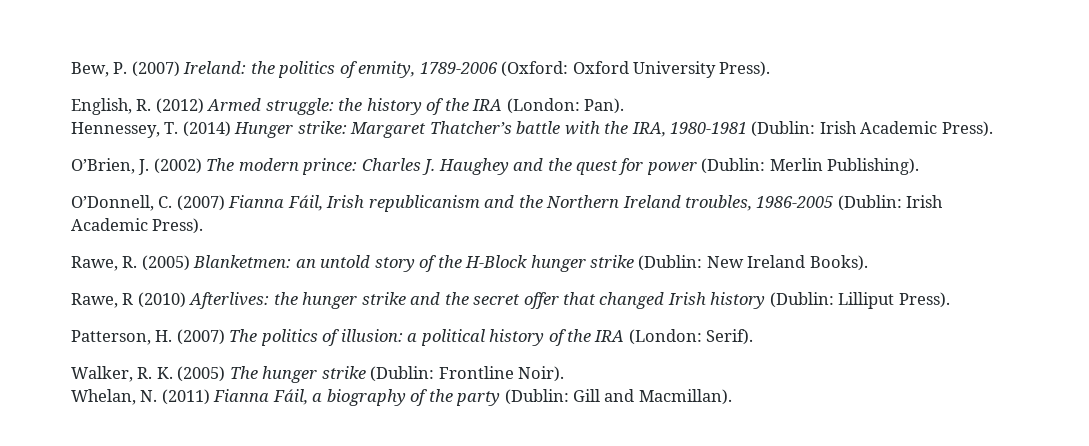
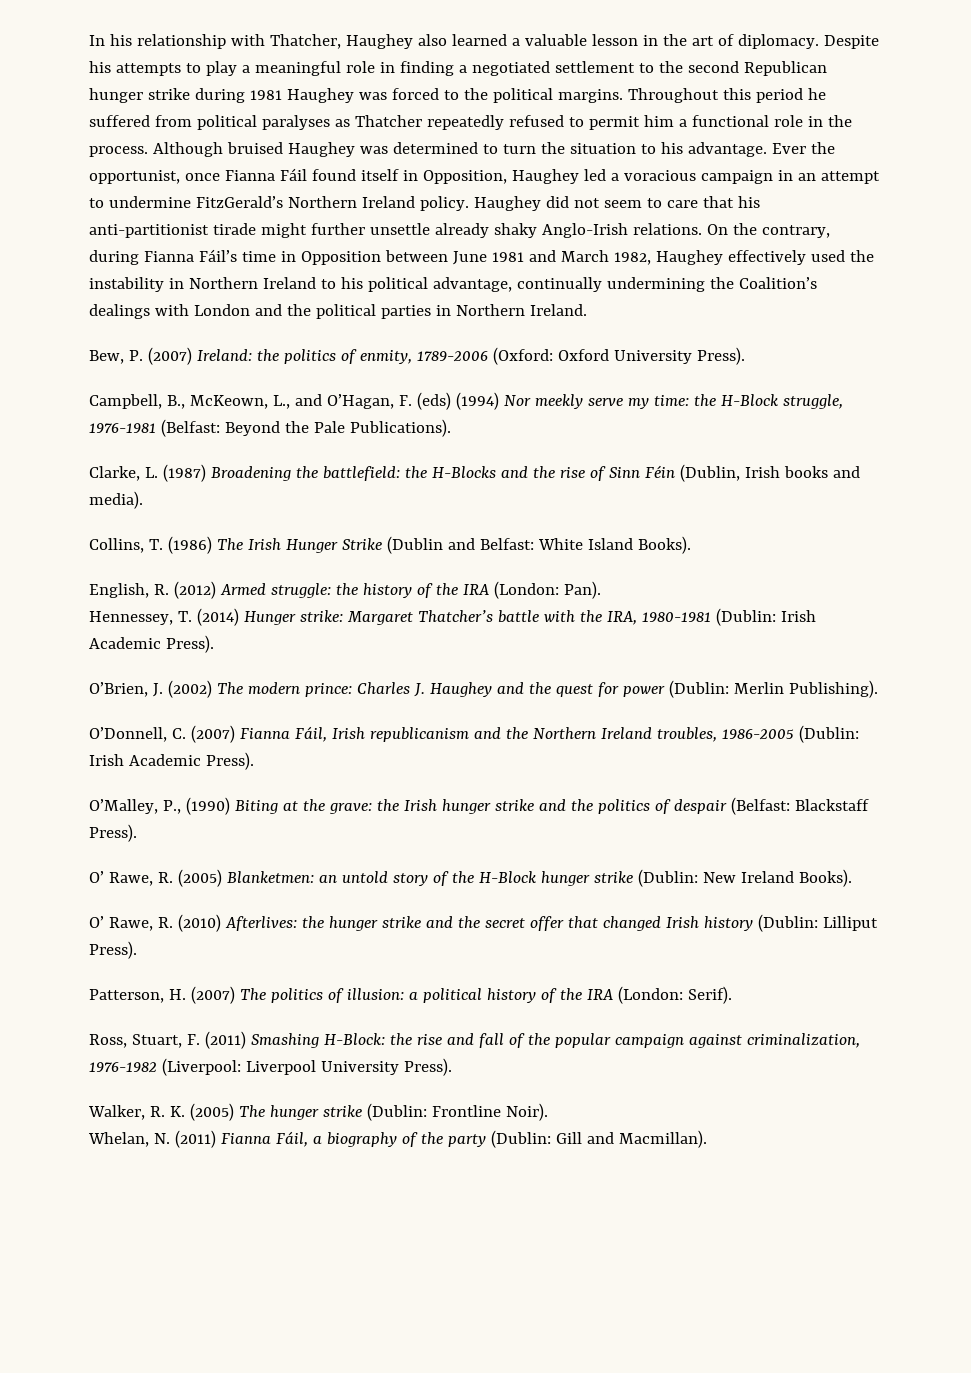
(71, 69) none -> [89,34,879,49] [89,61,827,76] [89,88,826,103] [89,115,852,130] [89,142,835,157] [89,168,880,184] [89,196,760,211] [89,223,830,238] [89,249,874,265] [89,277,817,292] [89,304,587,319] In his relationship with Thatcher, Haughey also learned a valuable lesson in the art of diplomacy. Despite his attempts to play a meaningful role in finding a negotiated settlement to the second Republican hunger strike during 1981 Haughey was forced to the political margins. Throughout this period he suffered from political paralyses as Thatcher repeatedly refused to permit him a functional role in the process. Although bruised Haughey was determined to turn the situation to his advantage. Ever the opportunist, once Fianna Fáil found itself in Opposition, Haughey led a voracious campaign in an attempt to undermine FitzGerald’s Northern Ireland policy. Haughey did not seem to care that his anti-partitionist tirade might further unsettle already shaky Anglo-Irish relations. On the contrary, during Fianna Fáil’s time in Opposition between June 1981 and March 1982, Haughey effectively used the instability in Northern Ireland to his political advantage, continually undermining the Coalition’s dealings with London and the political parties in Northern Ireland. //
(771, 69) none -> [89,392,843,410] [89,419,451,437] [89,464,860,482] [89,491,143,509] [89,536,691,554] // Campbell, B., McKeown, L., and O’Hagan, F. (eds) (1994) Nor meekly serve my time: the H-Block struggle, 1976-1981 (Belfast: Beyond the Pale Publications). // Clarke, L. (1987) Broadening the battlefield: the H-Blocks and the rise of Sinn Féin (Dublin, Irish books and media). // Collins, T. (1986) The Irish Hunger Strike (Dublin and Belfast: White Island Books).
(204, 226) none -> [89,797,869,815] [89,824,137,842] [89,871,104,883] O’Malley, P., (1990) Biting at the grave: the Irish hunger strike and the politics of despair (Belfast: Blackstaff Press). // O’
[71,293,134,308] Rawe, R -> [89,916,173,931] O’ Rawe, R.
(754, 337) none -> [89,1031,860,1049] [89,1058,452,1076] // Ross, Stuart, F. (2011) Smashing H-Block: the rise and fall of the popular campaign against criminalization, 1976-1982 (Liverpool: Liverpool University Press).

